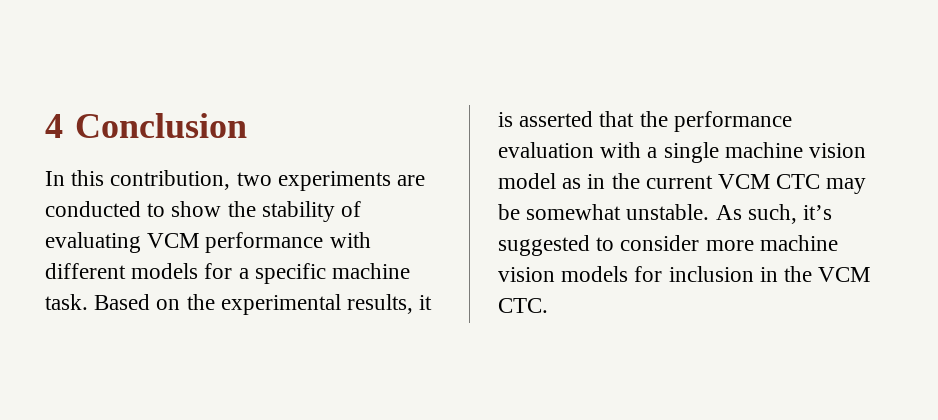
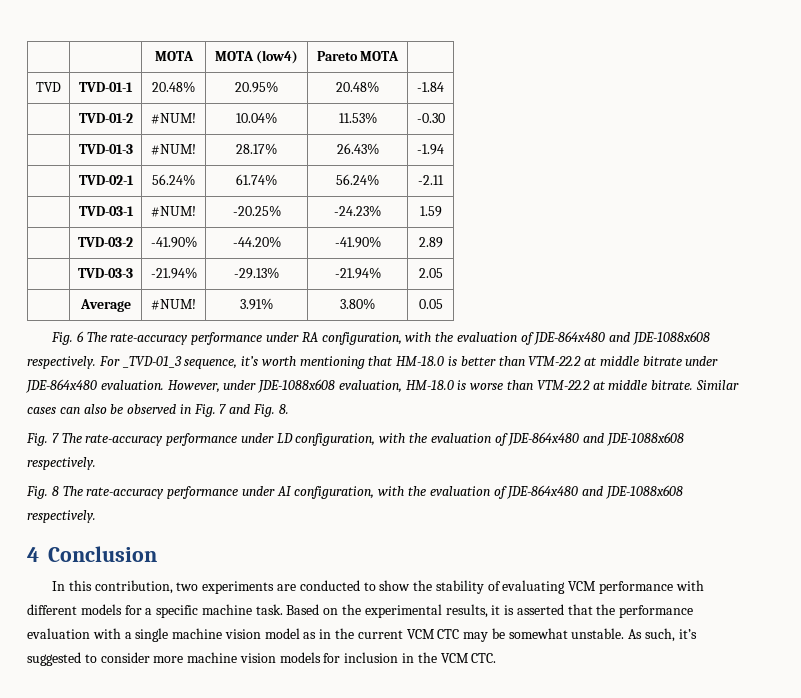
(45, 126) none -> [154,51,194,61] [214,50,299,64] [316,51,400,61] [36,82,61,92] [79,82,133,92] [152,81,195,93] [235,81,278,93] [336,81,380,93] [417,82,444,92] [78,113,133,123] [151,113,196,124] [236,112,277,124] [338,112,377,124] [416,113,445,123] [78,144,133,154] [151,144,196,155] [236,143,277,155] [336,143,379,155] [417,144,444,155] [78,175,134,185] [152,174,195,186] [236,174,277,186] [336,174,380,186] [418,175,444,185] [78,206,134,216] [151,206,196,217] [232,205,281,217] [334,205,382,217] [419,206,442,217] [78,237,133,247] [150,236,197,248] [232,236,281,248] [334,236,381,248] [418,237,443,248] [78,268,133,278] [150,267,197,279] [234,267,279,279] [334,267,381,279] [418,268,443,278] [79,299,131,312] [151,299,196,310] [240,298,273,310] [340,298,376,310] [418,299,443,309] [51,331,710,345] [27,356,719,369] [26,379,739,393] [27,404,289,417] [26,432,684,446] [27,457,96,470] [26,485,683,499] [27,510,96,523] | | MOTA | MOTA (low4) | Pareto MOTA | // TVD | TVD-01-1 | 20.48% | 20.95% | 20.48% | -1.84 // | TVD-01-2 | #NUM! | 10.04% | 11.53% | -0.30 // | TVD-01-3 | #NUM! | 28.17% | 26.43% | -1.94 // | TVD-02-1 | 56.24% | 61.74% | 56.24% | -2.11 // | TVD-03-1 | #NUM! | -20.25% | -24.23% | 1.59 // | TVD-03-2 | -41.90% | -44.20% | -41.90% | 2.89 // | TVD-03-3 | -21.94% | -29.13% | -21.94% | 2.05 // | Average | #NUM! | 3.91% | 3.80% | 0.05 // Fig. 6 The rate-accuracy performance under RA configuration, with the evaluation of JDE-864x480 and JDE-1088x608 respectively. For _TVD-01_3 sequence, it’s worth mentioning that HM-18.0 is better than VTM-22.2 at middle bitrate under JDE-864x480 evaluation. However, under JDE-1088x608 evaluation, HM-18.0 is worse than VTM-22.2 at middle bitrate. Similar cases can also be observed in Fig. 7 and Fig. 8. // Fig. 7 The rate-accuracy performance under LD configuration, with the evaluation of JDE-864x480 and JDE-1088x608 respectively. // Fig. 8 The rate-accuracy performance under AI configuration, with the evaluation of JDE-864x480 and JDE-1088x608 respectively. //

